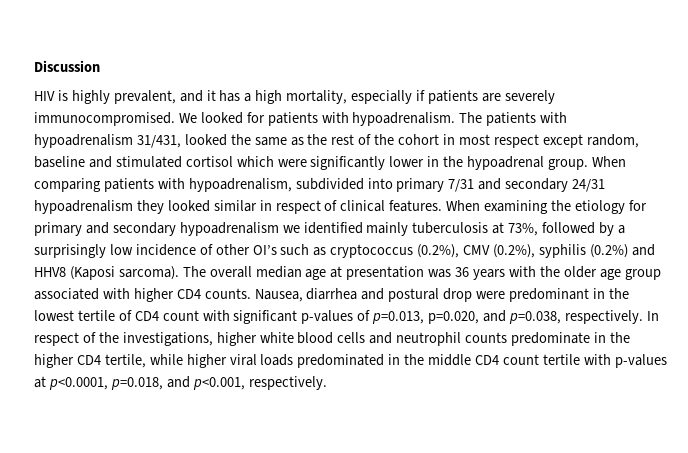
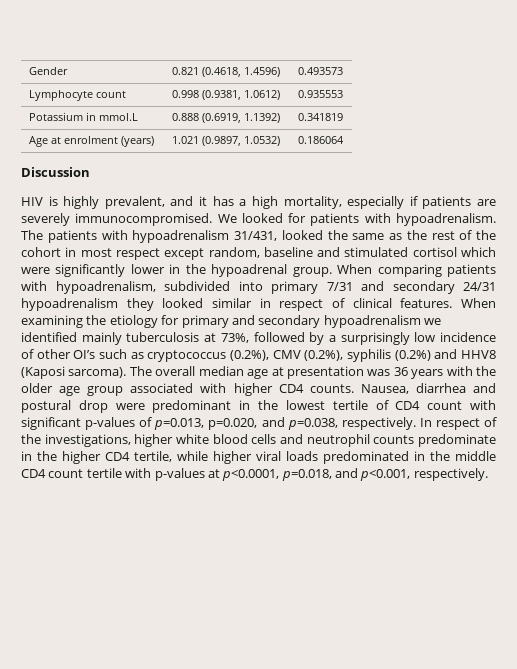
(34, 66) none -> [28,67,68,75] [171,67,280,77] [297,67,343,75] [28,90,126,101] [171,90,280,100] [297,90,343,98] [28,112,138,121] [171,113,280,123] [297,113,343,121] [28,136,154,147] [171,136,280,146] [297,136,344,144] Gender | 0.821 (0.4618, 1.4596) | 0.493573 // Lymphocyte count | 0.998 (0.9381, 1.0612) | 0.935553 // Potassium in mmol.L | 0.888 (0.6919, 1.1392) | 0.341819 // Age at enrolment (years) | 1.021 (0.9897, 1.0532) | 0.186064 //

